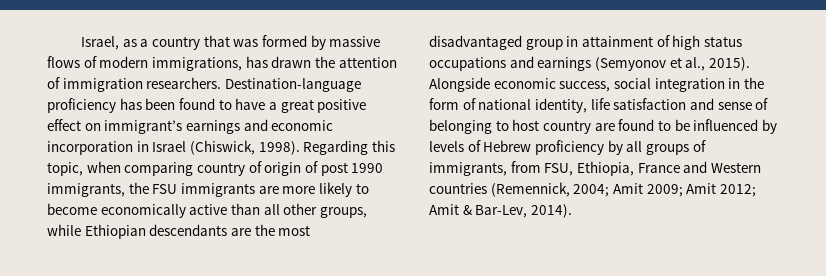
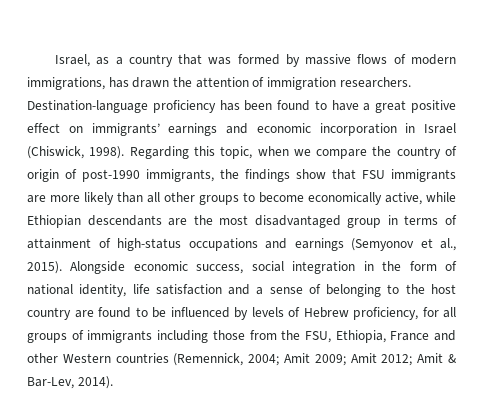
[104,120,183,134] immigrant’s -> [91,123,160,136] immigrants’
[124,162,194,176] comparing -> [293,146,392,159] we compare the
[320,162,384,176] [47,182,149,197] post 1990 immigrants, the -> [82,169,356,182] post-1990 immigrants, the findings show that
[355,183,369,194] [47,203,367,218] to become economically active than all other groups, -> [117,192,422,205] than all other groups to become economically active,
[581,35,742,50] attainment of high status -> [404,215,457,225] [27,238,181,251] terms of attainment of high-status
(714, 104) none -> [256,287,264,295] a
(509, 125) none -> [405,284,425,294] the
[534,140,623,155] proficiency by -> [353,307,439,320] proficiency, for
[429,161,541,176] immigrants, from -> [87,330,301,343] immigrants including those from the
(708, 167) none -> [27,353,58,363] other

